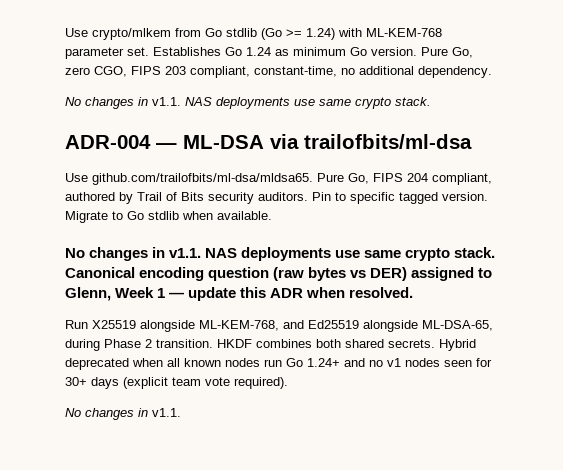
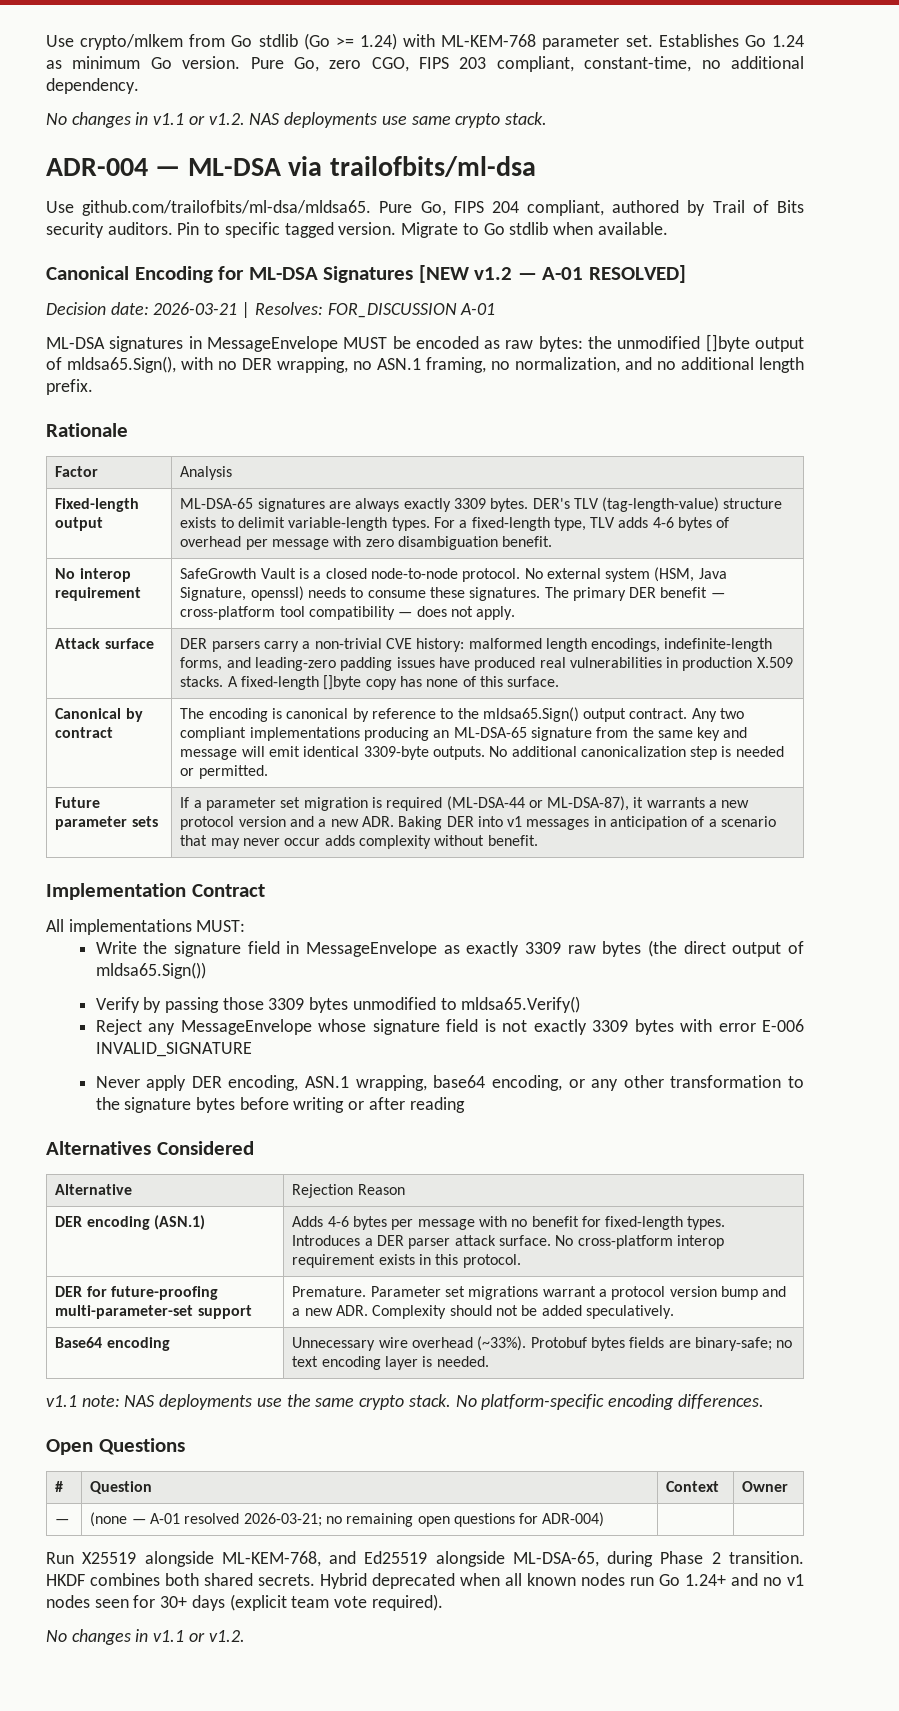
[152,97,181,106] v1.1. -> [153,113,245,125] v1.1 or v1.2.
[65,247,496,261] [65,267,493,281] [65,287,414,301] No changes in v1.1. NAS deployments use same crypto stack. Canonical encoding question (raw bytes vs DER) assigned to Glenn, Week 1 — update this ADR when resolved. -> [46,265,686,283] [46,302,496,318] [46,334,804,352] [46,356,804,373] [46,379,93,395] [46,423,128,437] [55,466,99,477] [180,466,233,480] [55,498,140,512] [55,517,104,531] [180,497,783,512] [180,517,730,531] [180,536,553,550] [55,568,131,582] [55,587,142,601] [180,567,727,582] [180,586,725,601] [180,606,516,620] [55,638,154,649] [180,638,773,652] [180,657,793,671] [180,675,560,690] [55,708,143,722] [55,727,114,738] [180,707,745,722] [180,727,748,741] [180,746,784,760] [180,765,268,779] [55,797,101,808] [55,816,158,830] [180,796,750,811] [180,816,777,830] [180,835,538,849] [46,883,265,900] [46,919,246,935] [95,940,805,957] [95,962,206,979] [95,996,581,1013] [95,1019,804,1035] [95,1042,252,1057] [95,1075,804,1091] [95,1097,465,1113] [46,1141,254,1155] [55,1184,133,1195] [292,1184,405,1198] [55,1215,205,1230] [292,1216,726,1230] [292,1235,724,1249] [292,1254,521,1268] [55,1286,218,1300] [55,1305,252,1319] [292,1286,787,1300] [292,1305,674,1319] [55,1337,170,1351] [292,1336,793,1351] [292,1356,489,1370] [46,1394,764,1410] [46,1438,185,1455] [55,1481,64,1492] [90,1481,153,1494] [666,1481,720,1492] [742,1481,789,1492] [55,1519,70,1524] [90,1512,605,1527] Canonical Encoding for ML-DSA Signatures [NEW v1.2 — A-01 RESOLVED] // Decision date: 2026-03-21 | Resolves: FOR_DISCUSSION A-01 // ML-DSA signatures in MessageEnvelope MUST be encoded as raw bytes: the unmodified []byte output of mldsa65.Sign(), with no DER wrapping, no ASN.1 framing, no normalization, and no additional length prefix. // Rationale // Factor | Analysis // Fixed-length output | ML-DSA-65 signatures are always exactly 3309 bytes. DER's TLV (tag-length-value) structure exists to delimit variable-length types. For a fixed-length type, TLV adds 4-6 bytes of overhead per message with zero disambiguation benefit. // No interop requirement | SafeGrowth Vault is a closed node-to-node protocol. No external system (HSM, Java Signature, openssl) needs to consume these signatures. The primary DER benefit — cross-platform tool compatibility — does not apply. // Attack surface | DER parsers carry a non-trivial CVE history: malformed length encodings, indefinite-length forms, and leading-zero padding issues have produced real vulnerabilities in production X.509 stacks. A fixed-length []byte copy has none of this surface. // Canonical by contract | The encoding is canonical by reference to the mldsa65.Sign() output contract. Any two compliant implementations producing an ML-DSA-65 signature from the same key and message will emit identical 3309-byte outputs. No additional canonicalization step is needed or permitted. // Future parameter sets | If a parameter set migration is required (ML-DSA-44 or ML-DSA-87), it warrants a new protocol version and a new ADR. Baking DER into v1 messages in anticipation of a scenario that may never occur adds complexity without benefit. // Implementation Contract // All implementations MUST: // Write the signature field in MessageEnvelope as exactly 3309 raw bytes (the direct output of mldsa65.Sign()) // Verify by passing those 3309 bytes unmodified to mldsa65.Verify() // Reject any MessageEnvelope whose signature field is not exactly 3309 bytes with error E-006 INVALID_SIGNATURE // Never apply DER encoding, ASN.1 wrapping, base64 encoding, or any other transformation to the signature bytes before writing or after reading // Alternatives Considered // Alternative | Rejection Reason // DER encoding (ASN.1) | Adds 4-6 bytes per message with no benefit for fixed-length types. Introduces a DER parser attack surface. No cross-platform interop requirement exists in this protocol. // DER for future-proofing multi-parameter-set support | Premature. Parameter set migrations warrant a protocol version bump and a new ADR. Complexity should not be added speculatively. // Base64 encoding | Unnecessary wire overhead (~33%). Protobuf bytes fields are binary-safe; no text encoding layer is needed. // v1.1 note: NAS deployments use the same crypto stack. No platform-specific encoding differences. // Open Questions // # | Question | Context | Owner // — | (none — A-01 resolved 2026-03-21; no remaining open questions for ADR-004) | |
[152,408,181,417] v1.1. -> [153,1630,245,1642] v1.1 or v1.2.

